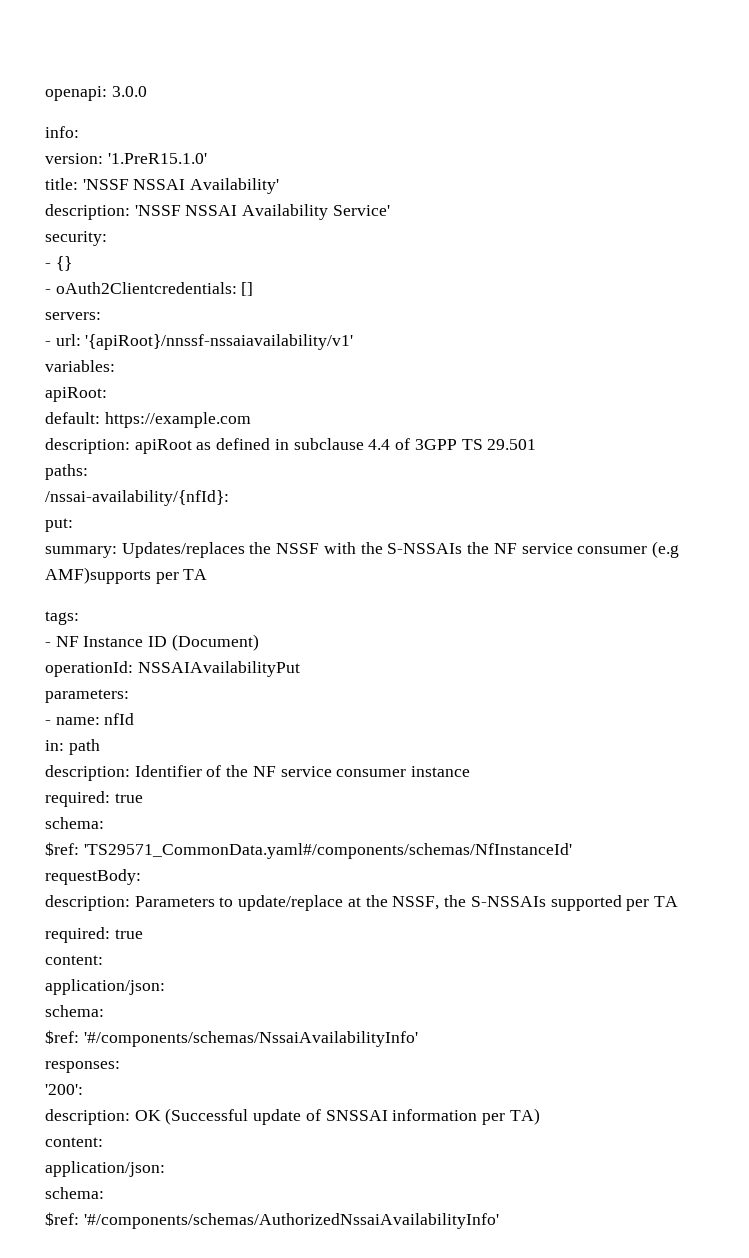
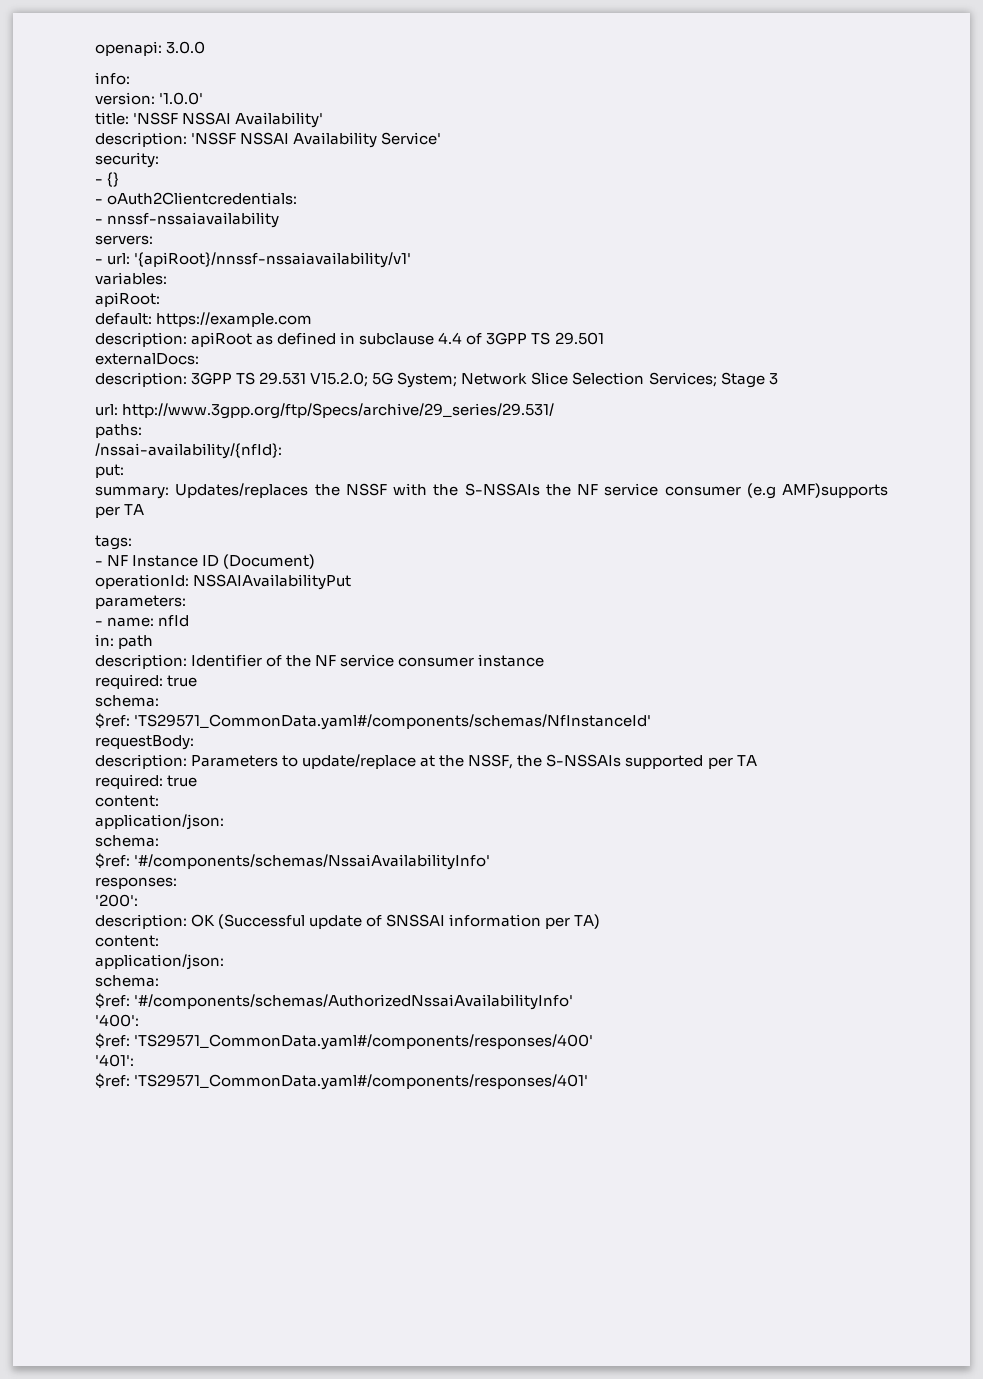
[107,153,207,164] '1.PreR15.1.0' -> [159,92,204,105] '1.0.0'
[241,282,254,296] [] -> [95,212,280,228] // - nnssf-nssaiavailability
(537, 444) none -> [95,353,199,365] [95,372,778,388] [95,403,555,419] // externalDocs: // description: 3GPP TS 29.531 V15.2.0; 5G System; Network Slice Selection Services; Stage 3 // url: http://www.3gpp.org/ftp/Specs/archive/29_series/29.531/
(499, 1221) none -> [95,1014,139,1027] [95,1033,594,1050] [95,1054,134,1067] [95,1073,589,1090] // '400': // $ref: 'TS29571_CommonData.yaml#/components/responses/400' // '401': // $ref: 'TS29571_CommonData.yaml#/components/responses/401'

